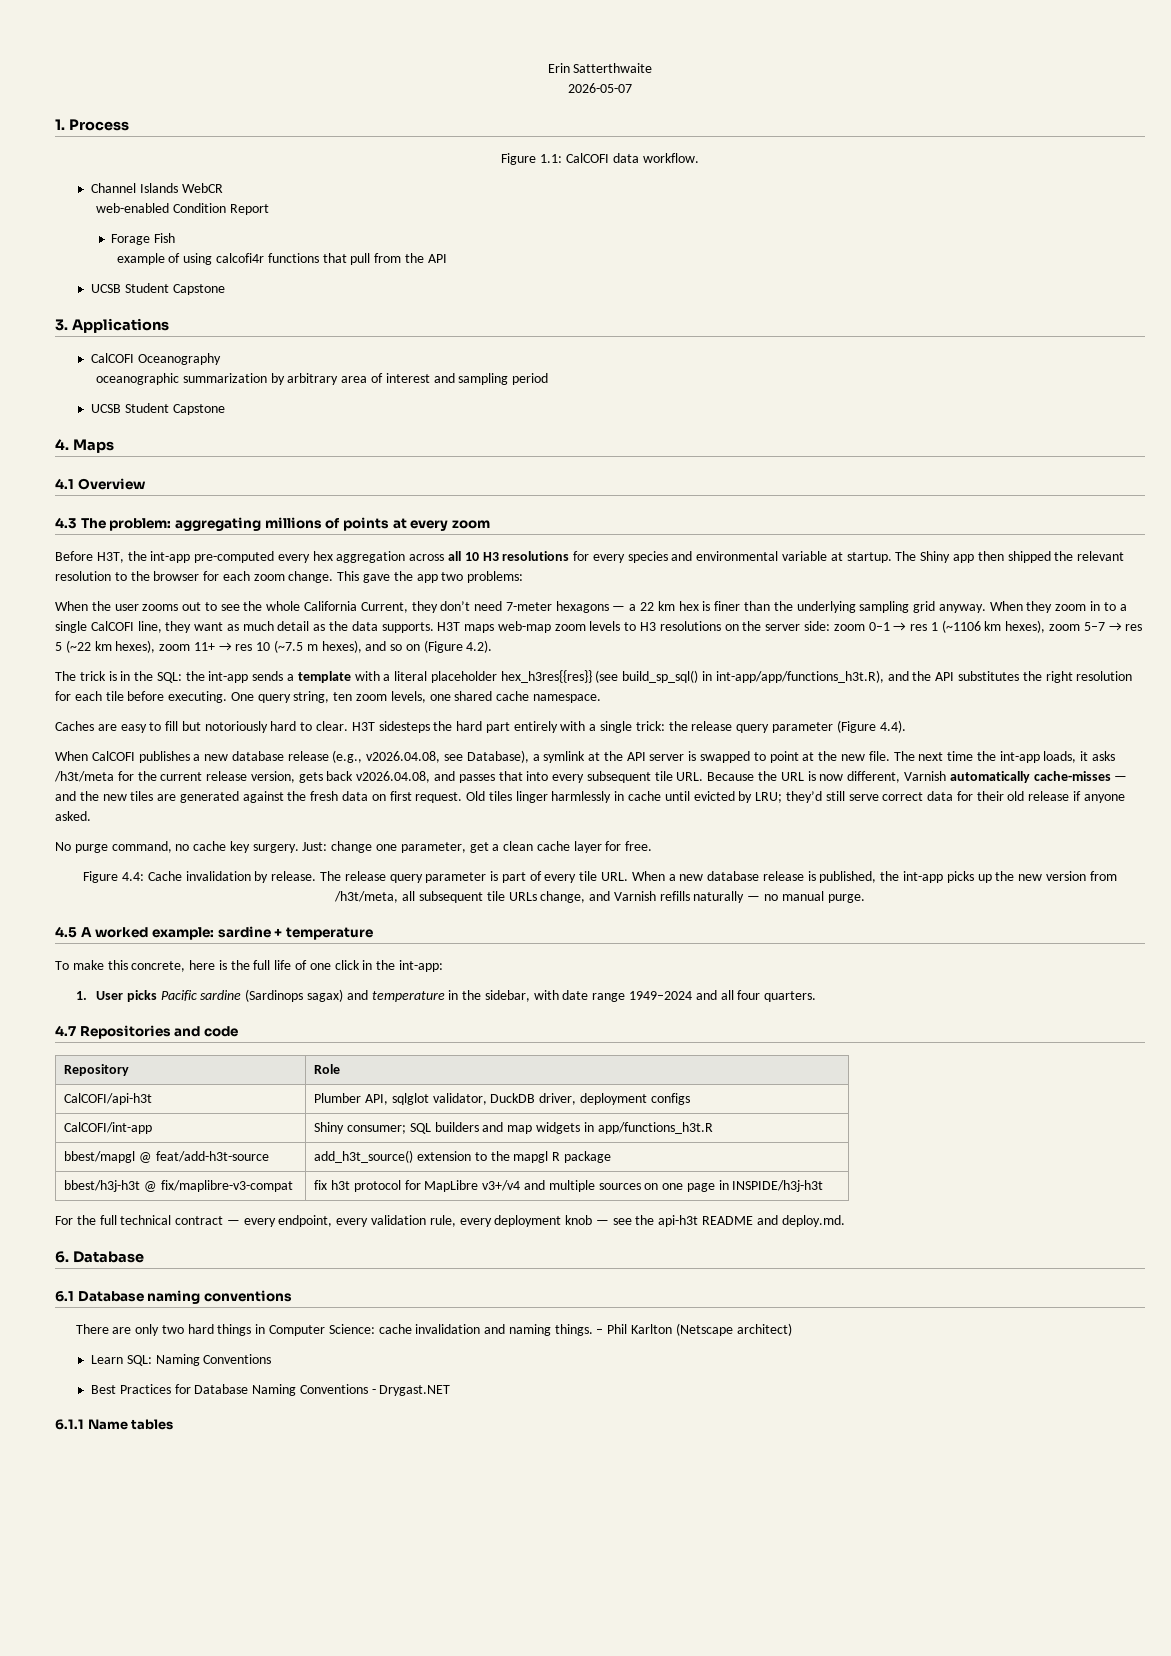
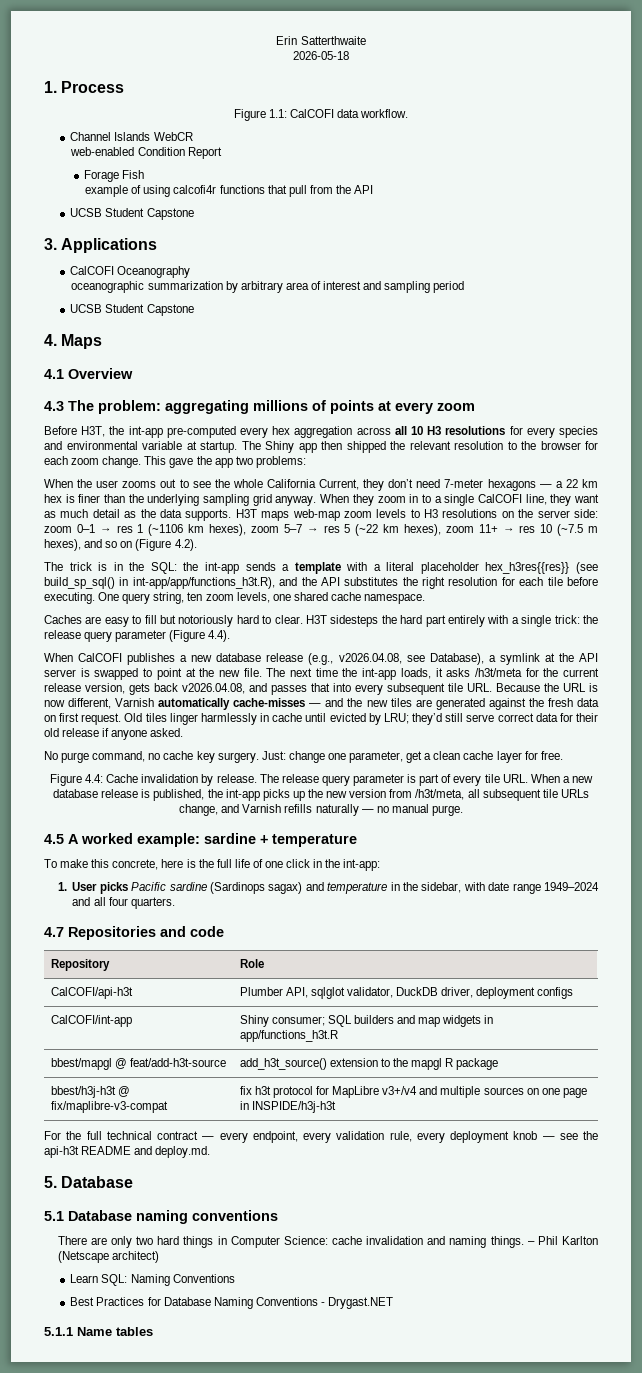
[568,83,632,93] 2026-05-07 -> [293,51,349,60] 2026-05-18
[55,1251,69,1263] 6. -> [44,1176,57,1188] 5.
[55,1291,74,1302] 6.1 -> [44,1211,64,1221] 5.1
[55,1419,84,1430] 6.1.1 -> [44,1327,73,1336] 5.1.1

